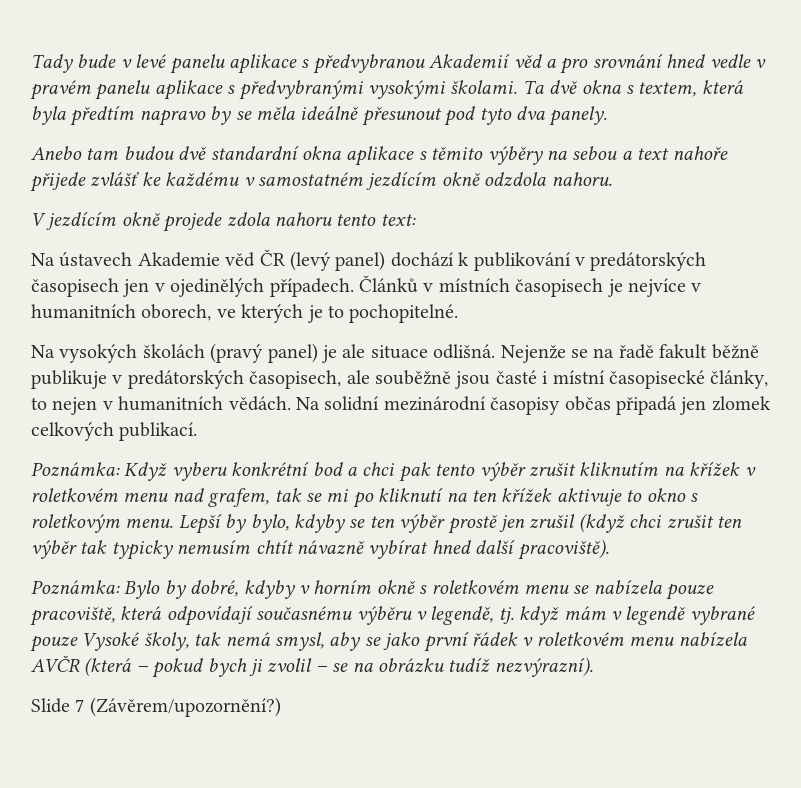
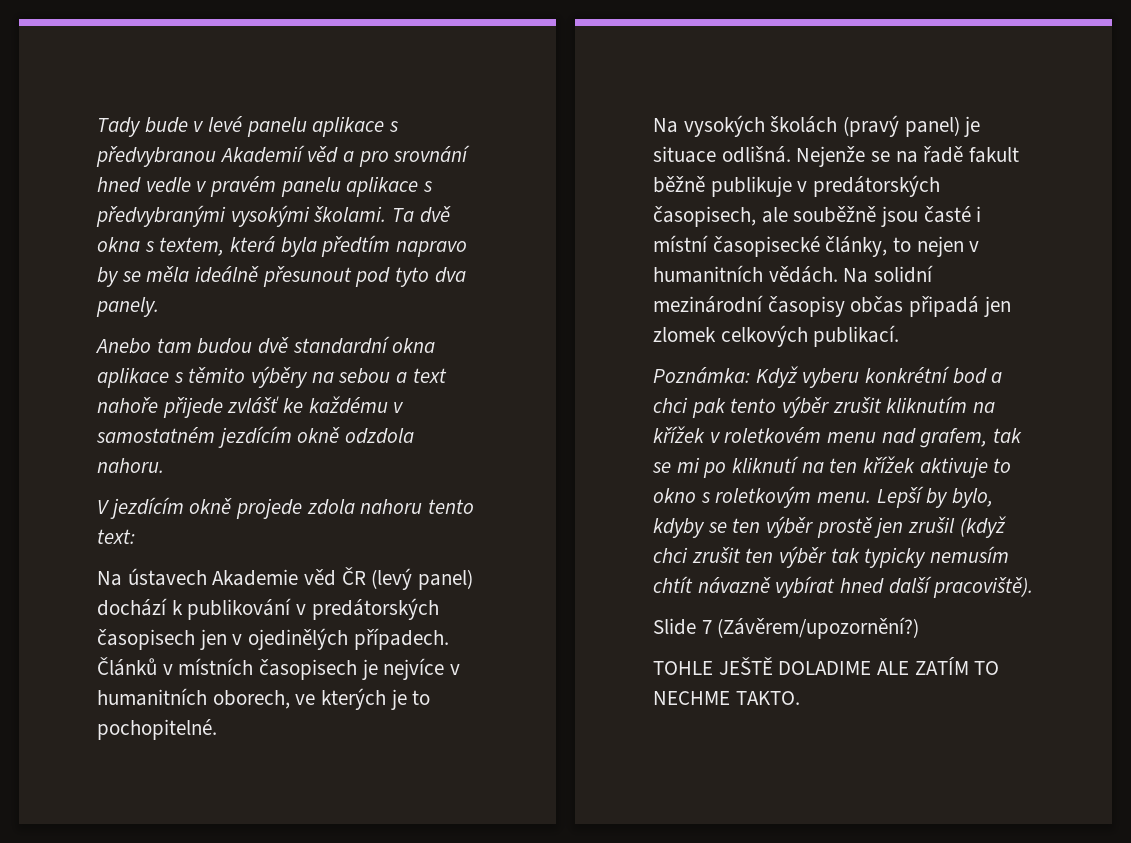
[342,344,366,358] ale -> (981, 126) none
[31,580,715,600] [30,606,755,626] [30,632,747,652] [31,655,593,678] [31,697,281,717] Poznámka: Bylo by dobré, kdyby v horním okně s roletkovém menu se nabízela pouze pracoviště, která odpovídají současnému výběru v legendě, tj. když mám v legendě vybrané pouze Vysoké školy, tak nemá smysl, aby se jako první řádek v roletkovém menu nabízela AVČR (která – pokud bych ji zvolil – se na obrázku tudíž nezvýrazní). // Slide 7 (Závěrem/upozornění?) -> [653,617,920,639] [653,657,1000,675] [653,691,800,705] Slide 7 (Závěrem/upozornění?) // TOHLE JEŠTĚ DOLADIME ALE ZATÍM TO NECHME TAKTO.

